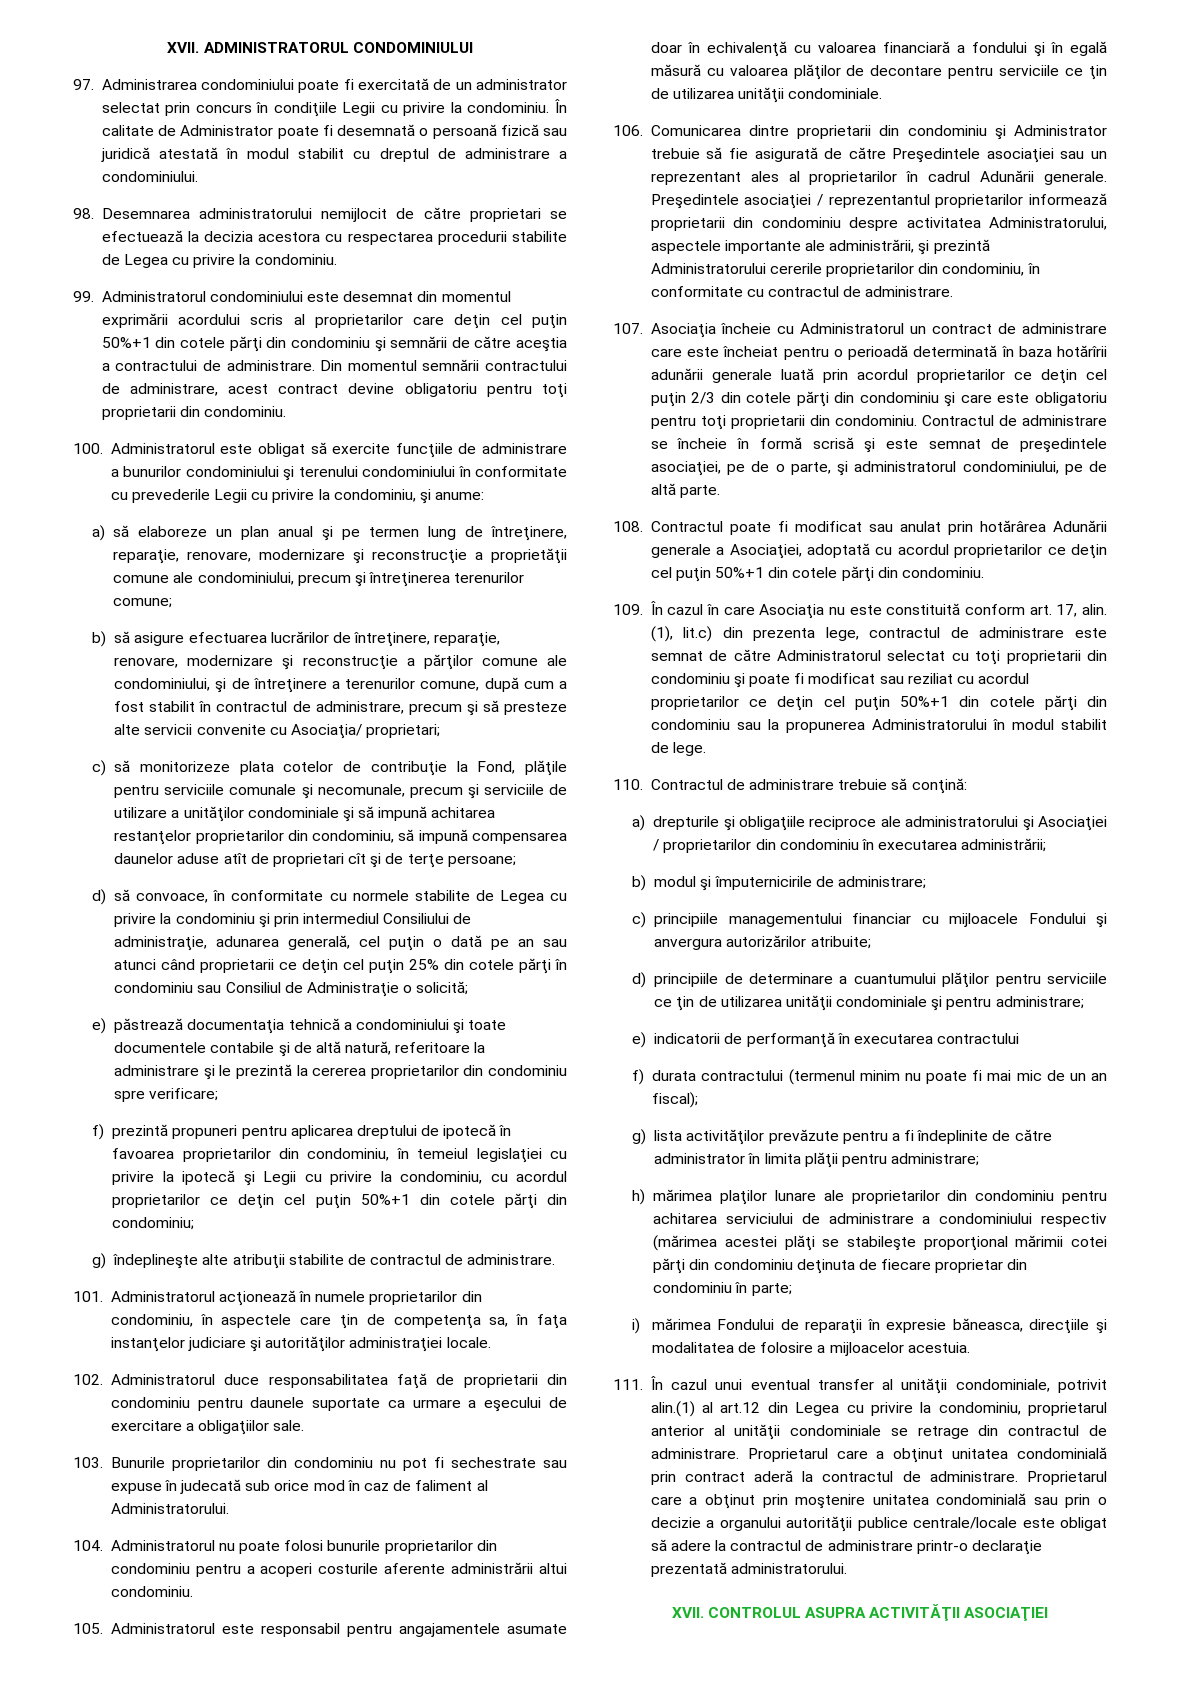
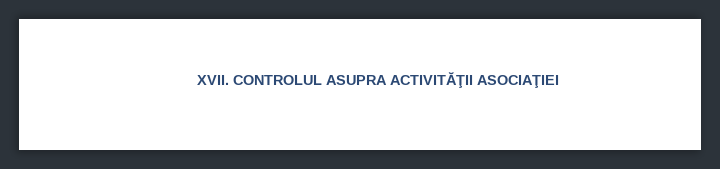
[167,42,473,53] [73,78,567,93] [101,99,567,117] [101,124,567,139] [100,147,568,162] [101,171,198,182] [73,207,567,222] [101,230,567,245] [101,254,337,268] [73,291,511,302] [101,313,567,329] [101,336,567,352] [101,359,567,371] [101,383,567,398] [101,406,287,420] [73,442,567,458] [110,466,567,481] [110,489,485,504] [92,525,567,541] [113,548,567,564] [113,572,525,587] [113,598,173,608] [92,631,501,647] [114,654,567,670] [114,677,567,693] [114,700,567,716] [114,724,441,739] [92,760,567,776] [114,784,567,799] [114,806,496,822] [114,829,567,845] [114,853,516,868] [92,889,567,905] [114,913,472,928] [114,935,568,951] [114,958,567,974] [114,981,469,997] [92,1018,507,1034] [114,1041,486,1057] [114,1064,567,1080] [114,1088,219,1102] [92,1124,512,1140] [112,1148,567,1163] [112,1170,567,1186] [112,1193,567,1209] [112,1217,195,1230] [92,1253,556,1269] [73,1290,482,1306] [110,1314,567,1329] [110,1336,491,1352] [73,1373,567,1389] [110,1397,567,1412] [110,1420,305,1435] [73,1457,567,1471] [110,1479,488,1494] [110,1503,229,1514] [73,1540,497,1554] [110,1562,567,1577] [110,1586,193,1597] [73,1623,567,1637] [650,41,1107,57] [650,64,1107,80] [650,87,883,103] [613,125,1107,140] [650,147,1107,163] [650,170,1107,185] [650,193,1107,209] [650,217,1107,231] [650,239,990,255] [650,263,1040,277] [650,286,954,297] [613,323,1107,338] [650,345,1107,360] [650,368,1107,384] [650,391,1107,407] [650,415,1107,430] [650,437,1107,453] [650,461,1107,476] [650,483,720,498] [613,520,1107,535] [650,543,1107,559] [650,566,985,582] [613,601,1107,619] [650,626,1107,642] [650,649,1107,665] [650,673,1030,688] [650,695,1107,711] [650,719,1107,733] [650,742,706,756] [613,778,967,794] [632,815,1107,831] [653,838,1047,853] [632,875,926,891] [632,912,1107,928] [654,935,871,950] [632,972,1107,988] [654,995,1084,1011] [632,1032,1020,1048] [632,1069,1107,1085] [652,1092,699,1108] [632,1129,1052,1145] [654,1152,980,1168] [632,1189,1107,1205] [653,1213,1107,1227] [653,1235,1107,1251] [653,1258,1028,1274] [653,1282,792,1296] [632,1318,1107,1334] [651,1342,970,1356] [613,1376,1107,1394] [650,1401,1107,1417] [650,1424,1107,1440] [650,1447,1107,1463] [650,1470,1107,1485] [650,1493,1107,1509] [650,1516,1107,1532] [650,1539,1043,1555] [650,1562,847,1577] [671,1607,704,1618] XVII. ADMINISTRATORUL CONDOMINIULUI // 97. Administrarea condominiului poate fi exercitată de un administrator selectat prin concurs în condiţiile Legii cu privire la condominiu. În calitate de Administrator poate fi desemnată o persoană fizică sau juridică atestată în modul stabilit cu dreptul de administrare a condominiului. // 98. Desemnarea administratorului nemijlocit de către proprietari se efectuează la decizia acestora cu respectarea procedurii stabilite de Legea cu privire la condominiu. // 99. Administratorul condominiului este desemnat din momentul exprimării acordului scris al proprietarilor care deţin cel puţin 50%+1 din cotele părţi din condominiu şi semnării de către aceştia a contractului de administrare. Din momentul semnării contractului de administrare, acest contract devine obligatoriu pentru toţi proprietarii din condominiu. // 100. Administratorul este obligat să exercite funcţiile de administrare a bunurilor condominiului şi terenului condominiului în conformitate cu prevederile Legii cu privire la condominiu, şi anume: // a) să elaboreze un plan anual şi pe termen lung de întreţinere, reparaţie, renovare, modernizare şi reconstrucţie a proprietăţii comune ale condominiului, precum şi întreţinerea terenurilor comune; // b) să asigure efectuarea lucrărilor de întreţinere, reparaţie, renovare, modernizare şi reconstrucţie a părţilor comune ale condominiului, şi de întreţinere a terenurilor comune, după cum a fost stabilit în contractul de administrare, precum şi să presteze alte servicii convenite cu Asociaţia/ proprietari; // c) să monitorizeze plata cotelor de contribuţie la Fond, plăţile pentru serviciile comunale şi necomunale, precum şi serviciile de utilizare a unităţilor condominiale şi să impună achitarea restanţelor proprietarilor din condominiu, să impună compensarea daunelor aduse atît de proprietari cît şi de terţe persoane; // d) să convoace, în conformitate cu normele stabilite de Legea cu privire la condominiu şi prin intermediul Consiliului de administraţie, adunarea generală, cel puţin o dată pe an sau atunci când proprietarii ce deţin cel puţin 25% din cotele părţi în condominiu sau Consiliul de Administraţie o solicită; // e) păstrează documentaţia tehnică a condominiului şi toate documentele contabile şi de altă natură, referitoare la administrare şi le prezintă la cererea proprietarilor din condominiu spre verificare; // f) prezintă propuneri pentru aplicarea dreptului de ipotecă în favoarea proprietarilor din condominiu, în temeiul legislaţiei cu privire la ipotecă şi Legii cu privire la condominiu, cu acordul proprietarilor ce deţin cel puţin 50%+1 din cotele părţi din condominiu; // g) îndeplineşte alte atribuţii stabilite de contractul de administrare. // 101. Administratorul acţionează în numele proprietarilor din condominiu, în aspectele care ţin de competenţa sa, în faţa instanţelor judiciare şi autorităţilor administraţiei locale. // 102. Administratorul duce responsabilitatea faţă de proprietarii din condominiu pentru daunele suportate ca urmare a eşecului de exercitare a obligaţiilor sale. // 103. Bunurile proprietarilor din condominiu nu pot fi sechestrate sau expuse în judecată sub orice mod în caz de faliment al Administratorului. // 104. Administratorul nu poate folosi bunurile proprietarilor din condominiu pentru a acoperi costurile aferente administrării altui condominiu. // 105. Administratorul este responsabil pentru angajamentele asumate doar în echivalenţă cu valoarea financiară a fondului şi în egală măsură cu valoarea plăţilor de decontare pentru serviciile ce ţin de utilizarea unităţii condominiale. // 106. Comunicarea dintre proprietarii din condominiu şi Administrator trebuie să fie asigurată de către Preşedintele asociaţiei sau un reprezentant ales al proprietarilor în cadrul Adunării generale. Preşedintele asociaţiei / reprezentantul proprietarilor informează proprietarii din condominiu despre activitatea Administratorului, aspectele importante ale administrării, şi prezintă Administratorului cererile proprietarilor din condominiu, în conformitate cu contractul de administrare. // 107. Asociaţia încheie cu Administratorul un contract de administrare care este încheiat pentru o perioadă determinată în baza hotărîrii adunării generale luată prin acordul proprietarilor ce deţin cel puţin 2/3 din cotele părţi din condominiu şi care este obligatoriu pentru toţi proprietarii din condominiu. Contractul de administrare se încheie în formă scrisă şi este semnat de preşedintele asociaţiei, pe de o parte, şi administratorul condominiului, pe de altă parte. // 108. Contractul poate fi modificat sau anulat prin hotărârea Adunării generale a Asociaţiei, adoptată cu acordul proprietarilor ce deţin cel puţin 50%+1 din cotele părţi din condominiu. // 109. În cazul în care Asociaţia nu este constituită conform art. 17, alin. (1), lit.c) din prezenta lege, contractul de administrare este semnat de către Administratorul selectat cu toţi proprietarii din condominiu şi poate fi modificat sau reziliat cu acordul proprietarilor ce deţin cel puţin 50%+1 din cotele părţi din condominiu sau la propunerea Administratorului în modul stabilit de lege. // 110. Contractul de administrare trebuie să conţină: // a) drepturile şi obligaţiile reciproce ale administratorului şi Asociaţiei / proprietarilor din condominiu în executarea administrării; // b) modul şi împuternicirile de administrare; // c) principiile managementului financiar cu mijloacele Fondului şi anvergura autorizărilor atribuite; // d) principiile de determinare a cuantumului plăţilor pentru serviciile ce ţin de utilizarea unităţii condominiale şi pentru administrare; // e) indicatorii de performanţă în executarea contractului // f) durata contractului (termenul minim nu poate fi mai mic de un an fiscal); // g) lista activităţilor prevăzute pentru a fi îndeplinite de către administrator în limita plăţii pentru administrare; // h) mărimea plaţilor lunare ale proprietarilor din condominiu pentru achitarea serviciului de administrare a condominiului respectiv (mărimea acestei plăţi se stabileşte proporţional mărimii cotei părţi din condominiu deţinuta de fiecare proprietar din condominiu în parte; // i) mărimea Fondului de reparaţii în expresie băneasca, direcţiile şi modalitatea de folosire a mijloacelor acestuia. // 111. În cazul unui eventual transfer al unităţii condominiale, potrivit alin.(1) al art.12 din Legea cu privire la condominiu, proprietarul anterior al unităţii condominiale se retrage din contractul de administrare. Proprietarul care a obţinut unitatea condominială prin contract aderă la contractul de administrare. Proprietarul care a obţinut prin moştenire unitatea condominială sau prin o decizie a organului autorităţii publice centrale/locale este obligat să adere la contractul de administrare printr-o declaraţie prezentată administratorului. // XVII. -> [197,75,229,85] XVII.

